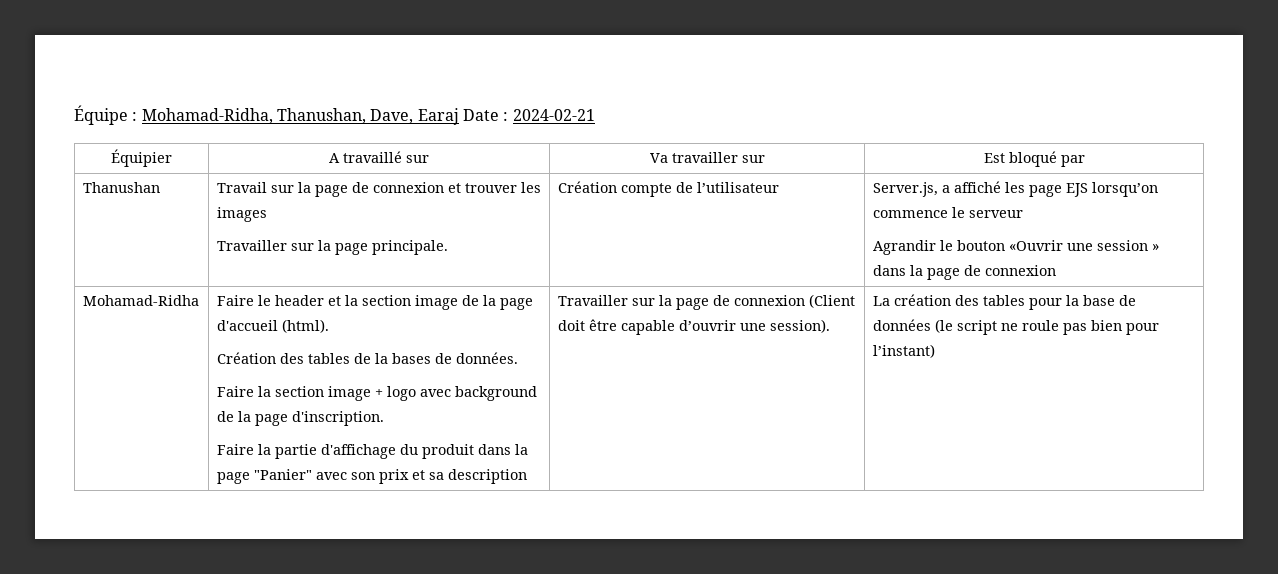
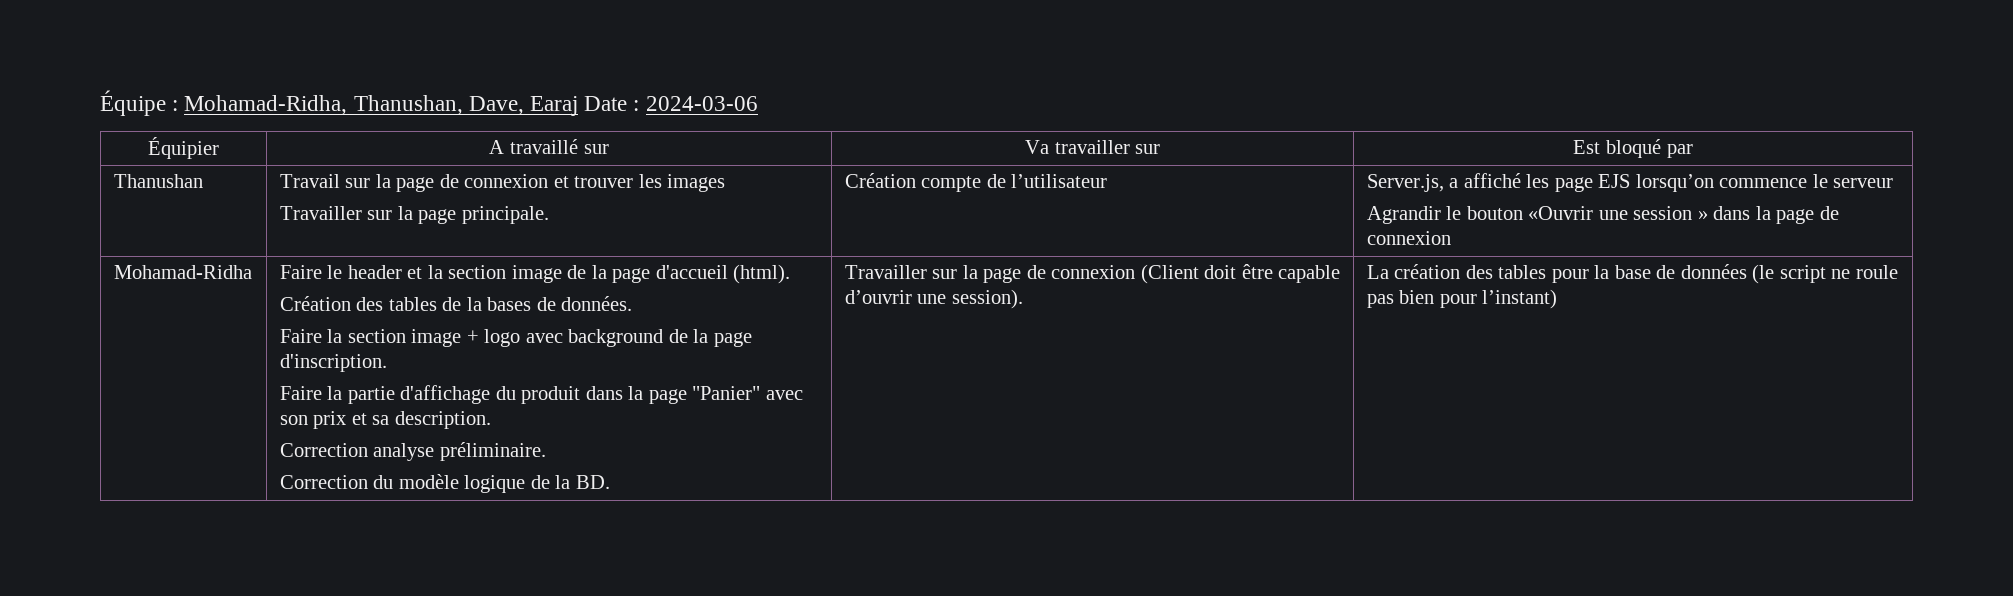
[512,109,595,121] 2024-02-21 -> [645,96,758,111] 2024-03-06
[447,469,527,484] description -> [394,411,491,429] [279,442,546,461] [279,474,610,493] description. // Correction analyse préliminaire. // Correction du modèle logique de la BD.

